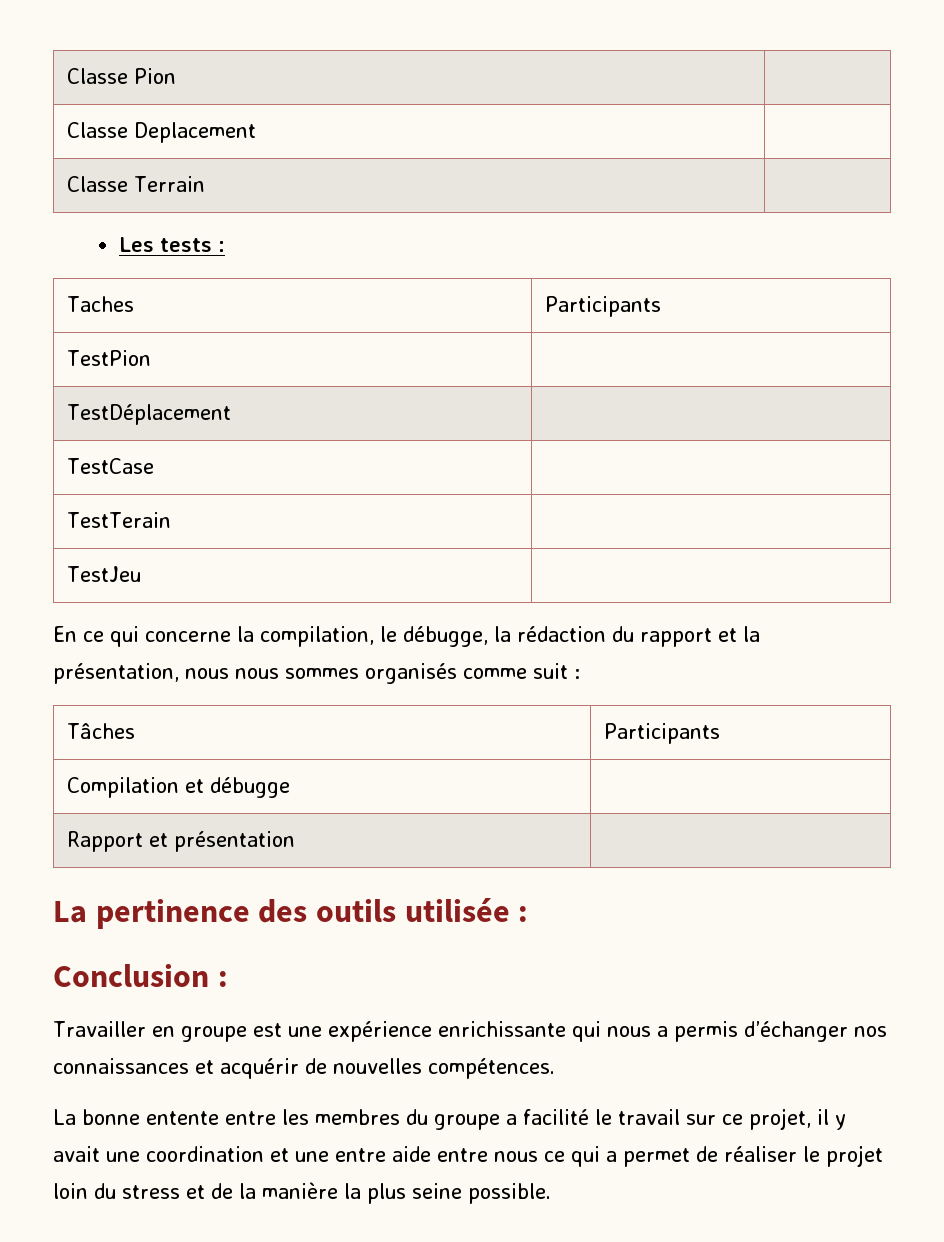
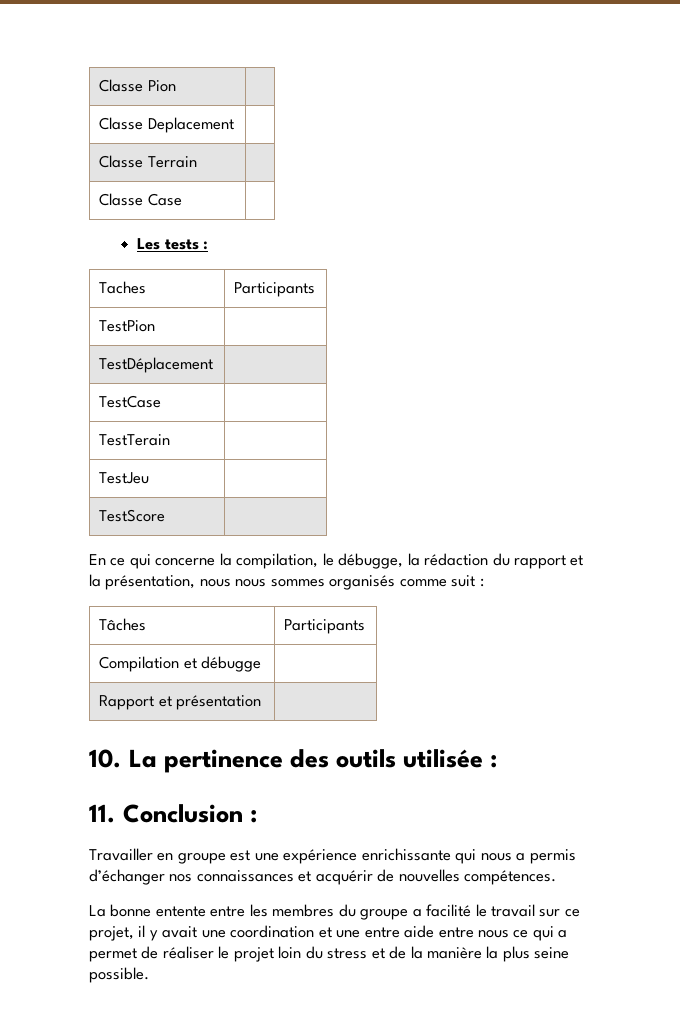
(205, 184) none -> [99,193,182,206] // Classe Case |
(141, 574) none -> [99,509,166,522] // TestScore |
(295, 841) none -> [89,749,121,768] 10.
(529, 914) none -> [89,804,115,823] 11.

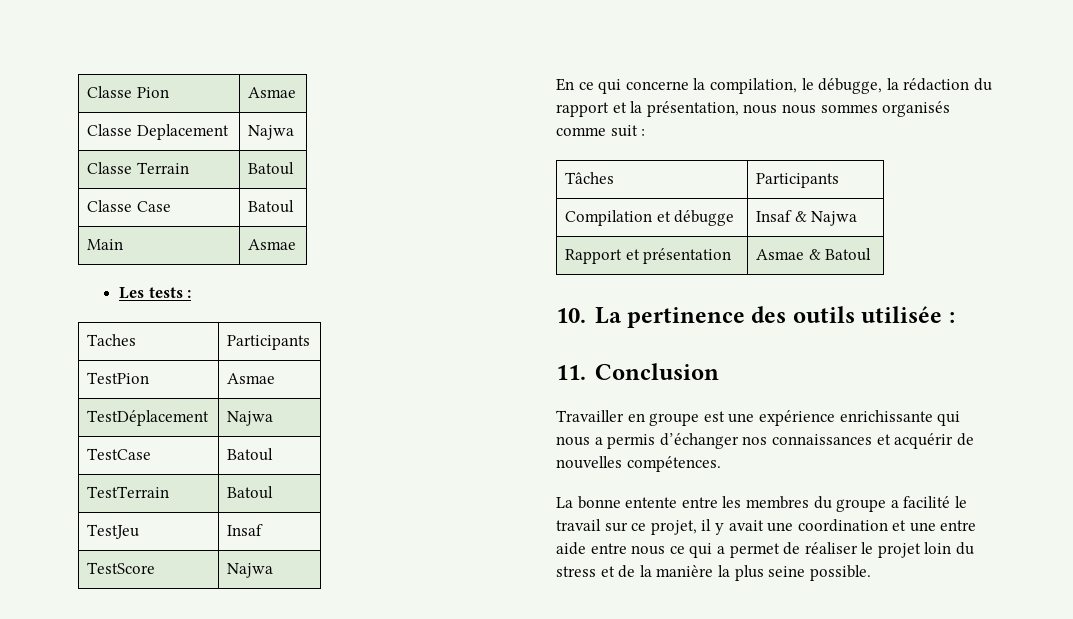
(176, 86) none -> [248,87,297,98] Asmae
(234, 125) none -> [248,125,295,140] Najwa
(197, 162) none -> [248,162,295,175] Batoul
(182, 199) none -> [248,200,295,213] [87,239,124,250] [248,239,297,250] Batoul // Main | Asmae
(156, 326) none -> [227,373,276,384] Asmae
(214, 365) none -> [227,411,274,426] Najwa
[99,434,171,446] // TestTerain | -> [227,448,274,461] [87,486,170,498] [227,486,274,499] Batoul // TestTerrain | Batoul
(150, 478) none -> [227,524,264,536] Insaf
(166, 515) none -> [227,563,274,578] Najwa
(261, 664) none -> [756,210,858,226] Insaf & Najwa
(261, 702) none -> [756,248,872,261] Asmae & Batoul
[250,810,258,823] : -> (719, 371) none

